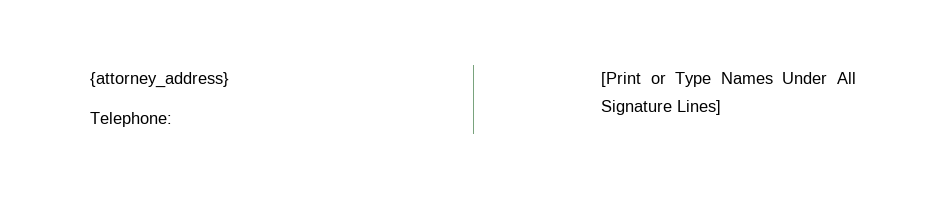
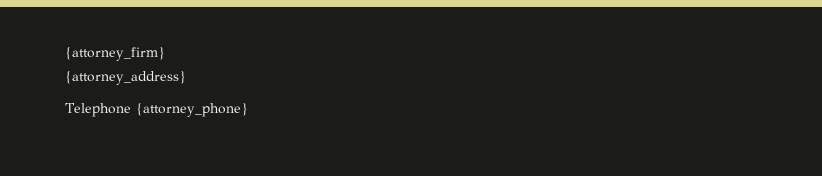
(90, 80) none -> [65,47,165,61] {attorney_firm} //
[90,112,172,127] [601,72,856,87] [601,100,722,115] Telephone: // [Print or Type Names Under All Signature Lines] -> [65,103,248,117] Telephone {attorney_phone}

